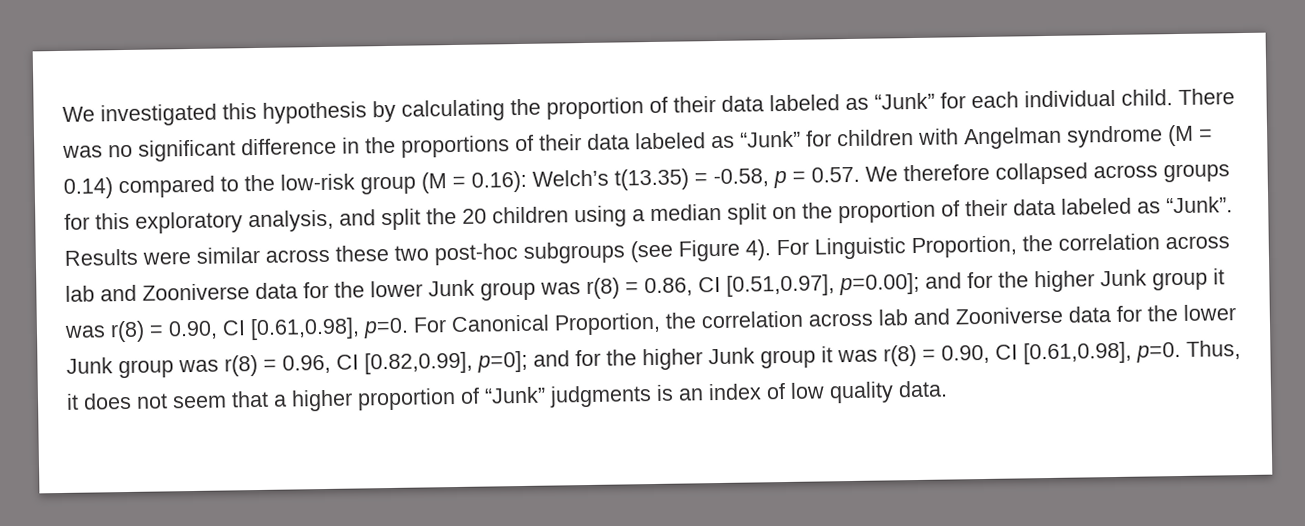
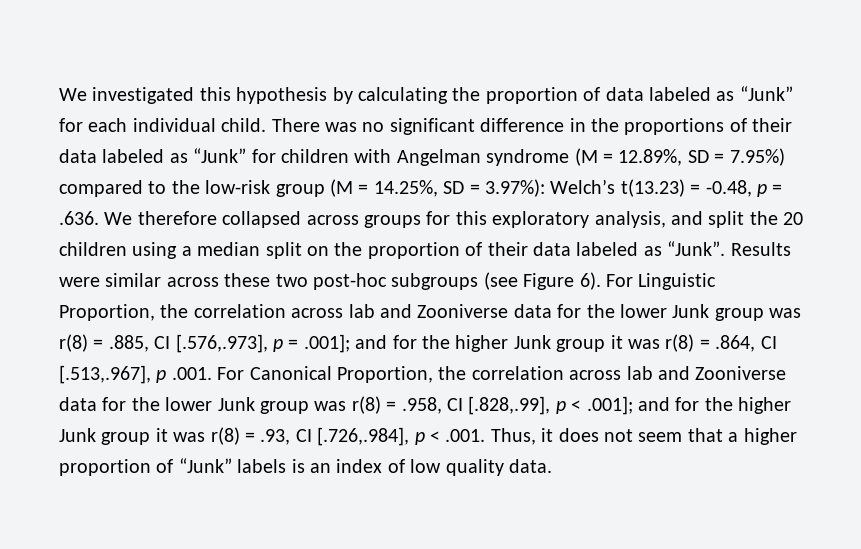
[673,96,716,113] their -> (601, 94) none
[63,177,113,199] 0.14) -> [618,148,785,166] 12.89%, SD = 7.95%)
[471,166,860,193] 0.16): Welch’s t(13.35) = -0.58, p = 0.57. -> [373,179,783,197] [59,211,99,225] 14.25%, SD = 3.97%): Welch’s t(13.23) = -0.48, p = .636.
[745,239,771,261] 4). -> [579,272,601,290] 6).
[644,272,920,297] 0.86, CI [0.51,0.97], p=0.00]; -> [108,334,350,353] .885, CI [.576,.973], p = .001];
[168,317,409,341] 0.90, CI [0.61,0.98], p=0. -> [715,335,777,352] [59,365,212,384] .864, CI [.513,.967], p .001.
[282,350,528,375] 0.96, CI [0.82,0.99], p=0]; -> [401,396,633,415] .958, CI [.828,.99], p < .001];
[941,341,1181,365] 0.90, CI [0.61,0.98], p=0. -> [260,427,486,446] .93, CI [.726,.984], p < .001.
[549,385,652,408] judgments -> [237,459,287,473] labels

